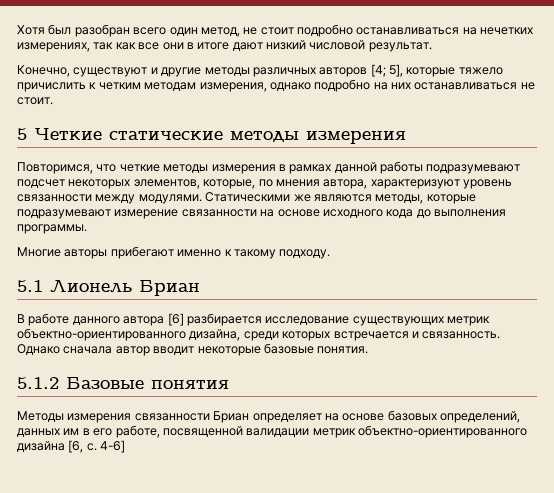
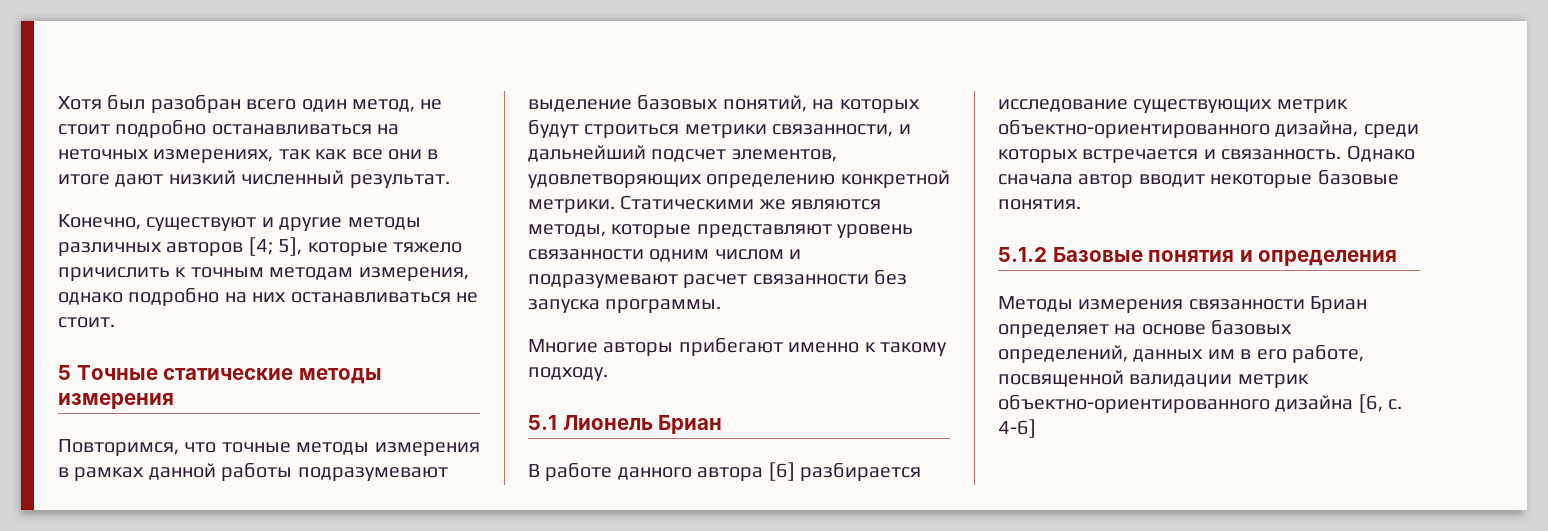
[480,27,534,35] нечетких -> [58,149,149,160] неточных
[309,40,366,50] числовой -> [241,170,345,185] численный
[98,82,141,90] четким -> [190,267,264,278] точным
[34,128,102,140] Четкие -> [76,365,158,380] Точные
[119,164,160,172] четкие -> [221,442,291,453] точные
[17,179,512,189] [17,194,202,204] подсчет некоторых элементов, которые, по мнения автора, характеризуют уровень связанности между модулями. -> [528,94,920,113] [528,119,911,138] [528,145,837,162] [528,170,950,188] [528,199,615,213] выделение базовых понятий, на которых будут строиться метрики связанности, и дальнейший подсчет элементов, удовлетворяющих определению конкретной метрики.
[17,209,506,219] подразумевают измерение связанности на основе исходного кода до выполнения -> [696,224,914,238] [528,249,802,262] [528,269,908,288] [528,299,600,313] представляют уровень связанности одним числом и подразумевают расчет связанности без запуска
(229, 384) none -> [1239,250,1398,266] и определения

